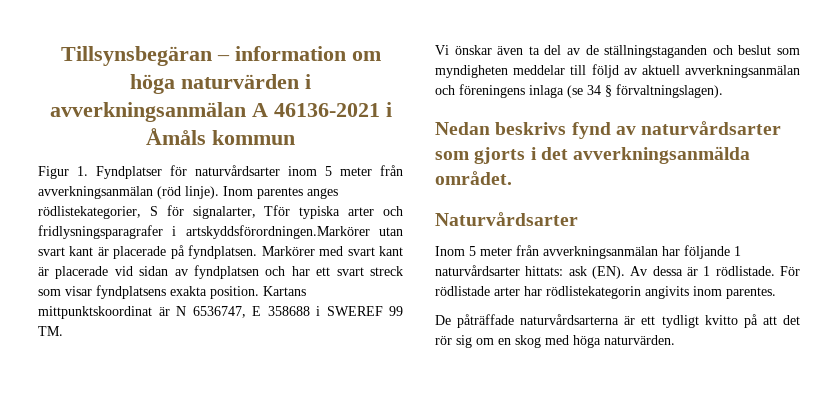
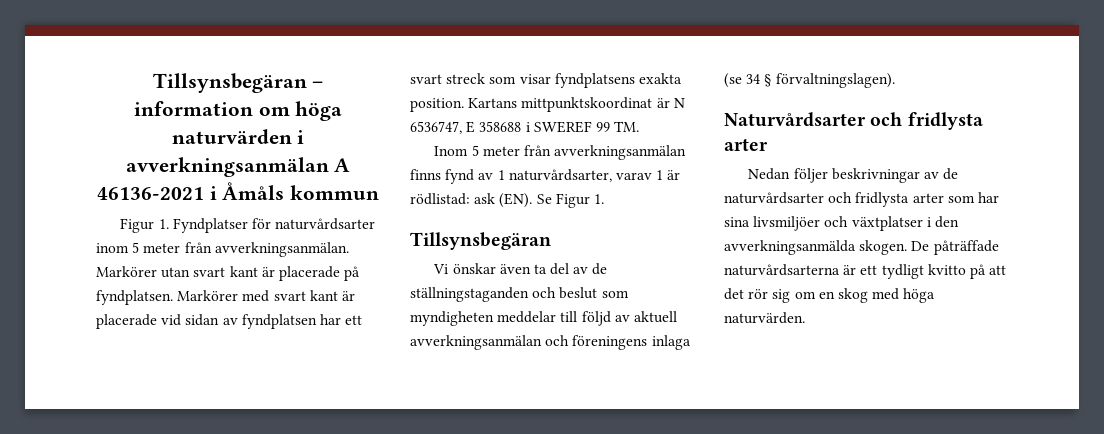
[38,186,338,199] [38,205,403,219] [38,225,370,239] avverkningsanmälan (röd linje). Inom parentes anges rödlistekategorier, S för signalarter, Tför typiska arter och fridlysningsparagrafer i artskyddsförordningen.Markörer -> [214,242,349,257] [96,266,157,277] avverkningsanmälan. Markörer
[265,266,286,276] och -> (317, 321) none
(63, 331) none -> [434,145,687,160] [410,169,681,184] [410,193,604,208] [410,232,551,250] // Inom 5 meter från avverkningsanmälan finns fynd av 1 naturvårdsarter, varav 1 är rödlistad: ask (EN). Se Figur 1. // Tillsynsbegäran
[435,121,782,139] [435,146,751,164] [435,171,512,185] [435,212,578,226] [435,245,741,259] [435,265,800,279] [435,286,776,299] Nedan beskrivs fynd av naturvårdsarter som gjorts i det avverkningsanmälda området. // Naturvårdsarter // Inom 5 meter från avverkningsanmälan har följande 1 naturvårdsarter hittats: ask (EN). Av dessa är 1 rödlistade. För rödlistade arter har rödlistekategorin angivits inom parentes. // -> [724,112,983,130] [724,138,768,151] [748,168,959,183] [724,192,999,207] [724,216,959,231] [724,240,908,255] Naturvårdsarter och fridlysta arter // Nedan följer beskrivningar av de naturvårdsarter och fridlysta arter som har sina livsmiljöer och växtplatser i den avverkningsanmälda skogen.

